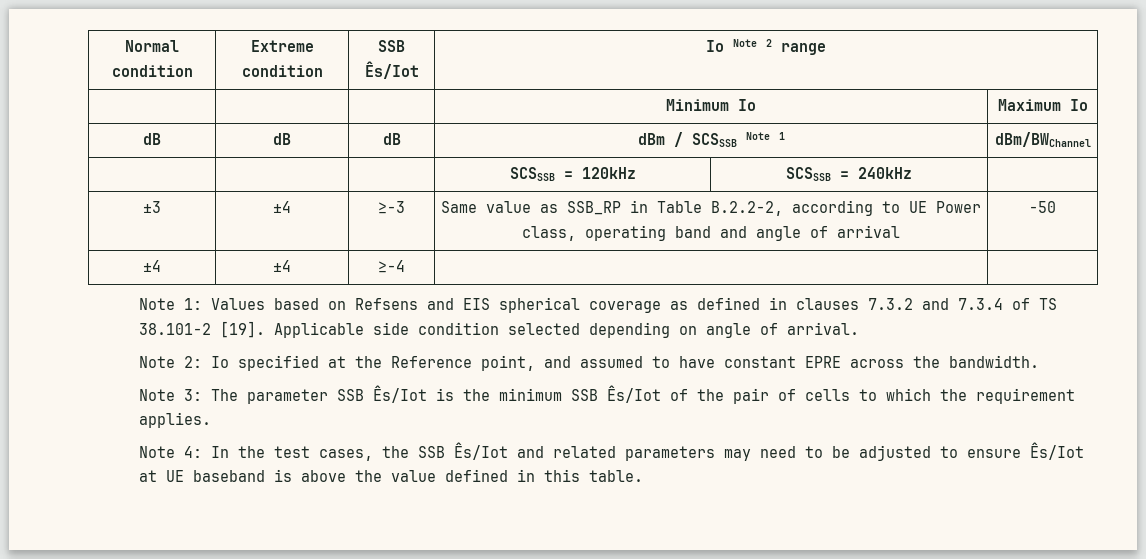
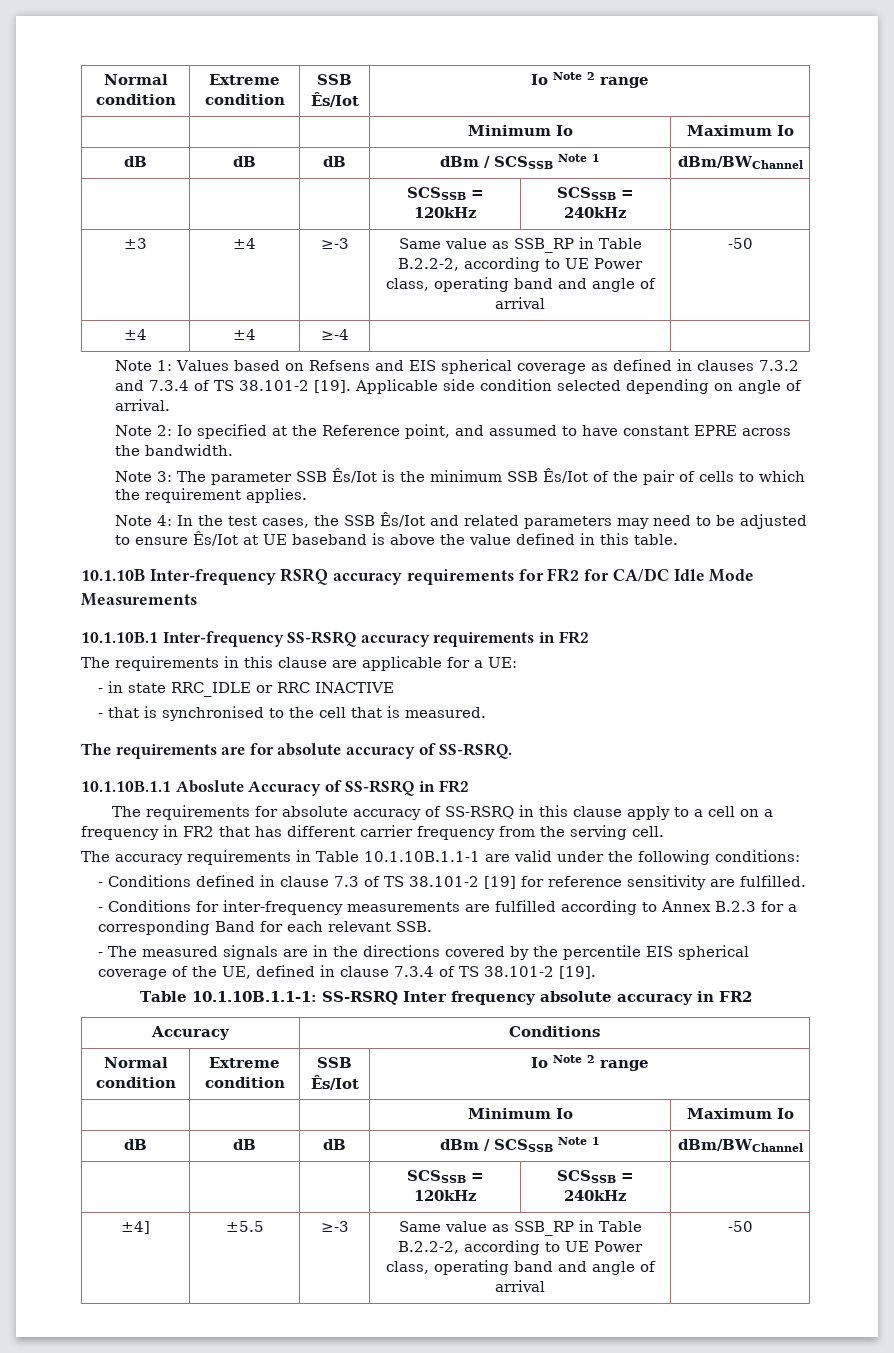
(643, 476) none -> [81,568,755,585] [81,593,197,606] [81,631,589,647] [81,656,517,671] [98,681,395,697] [98,706,487,721] [81,743,513,759] [81,780,469,796] [111,805,773,820] [81,825,664,840] [81,850,800,865] [98,875,807,890] [98,900,798,915] [98,920,433,935] [98,945,750,960] [98,965,597,980] [139,991,752,1005] [151,1026,230,1040] [509,1026,600,1037] [103,1057,168,1068] [95,1077,176,1088] [209,1057,280,1068] [204,1077,285,1088] [317,1057,352,1068] [310,1075,359,1090] [530,1055,649,1071] [467,1108,573,1119] [686,1108,794,1119] [124,1139,147,1150] [233,1139,256,1150] [323,1139,346,1150] [440,1137,600,1152] [677,1139,803,1152] [406,1170,484,1183] [413,1190,477,1201] [557,1170,634,1183] [564,1190,627,1201] [121,1221,150,1234] [225,1221,264,1232] [320,1221,349,1232] [398,1220,642,1236] [398,1240,643,1255] [385,1260,656,1275] [495,1280,545,1292] [727,1221,753,1232] // 10.1.10B Inter-frequency RSRQ accuracy requirements for FR2 for CA/DC Idle Mode Measurements // 10.1.10B.1 Inter-frequency SS-RSRQ accuracy requirements in FR2 // The requirements in this clause are applicable for a UE: // - in state RRC_IDLE or RRC INACTIVE // - that is synchronised to the cell that is measured. // The requirements are for absolute accuracy of SS-RSRQ. // 10.1.10B.1.1 Aboslute Accuracy of SS-RSRQ in FR2 // The requirements for absolute accuracy of SS-RSRQ in this clause apply to a cell on a frequency in FR2 that has different carrier frequency from the serving cell. // The accuracy requirements in Table 10.1.10B.1.1-1 are valid under the following conditions: // - Conditions defined in clause 7.3 of TS 38.101-2 [19] for reference sensitivity are fulfilled. // - Conditions for inter-frequency measurements are fulfilled according to Annex B.2.3 for a corresponding Band for each relevant SSB. // - The measured signals are in the directions covered by the percentile EIS spherical coverage of the UE, defined in clause 7.3.4 of TS 38.101-2 [19]. // Table 10.1.10B.1.1-1: SS-RSRQ Inter frequency absolute accuracy in FR2 // Accuracy | Conditions // Normal condition | Extreme condition | SSB Ês/Iot | Io Note 2 range // | | | Minimum Io | Maximum Io // dB | dB | dB | dBm / SCSSSB Note 1 | dBm/BWChannel // | | | SCSSSB = 120kHz | SCSSSB = 240kHz | // ±4] | ±5.5 | ≥-3 | Same value as SSB_RP in Table B.2.2-2, according to UE Power class, operating band and angle of arrival | -50

